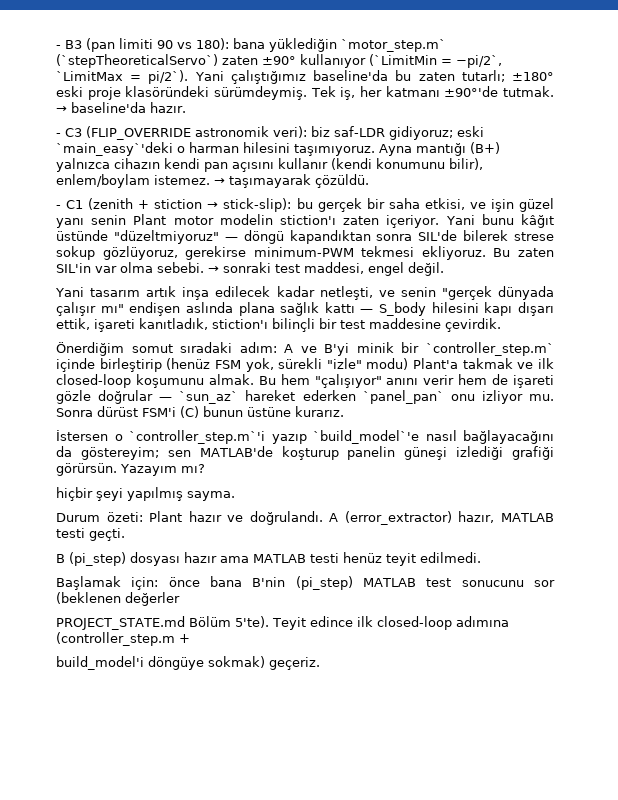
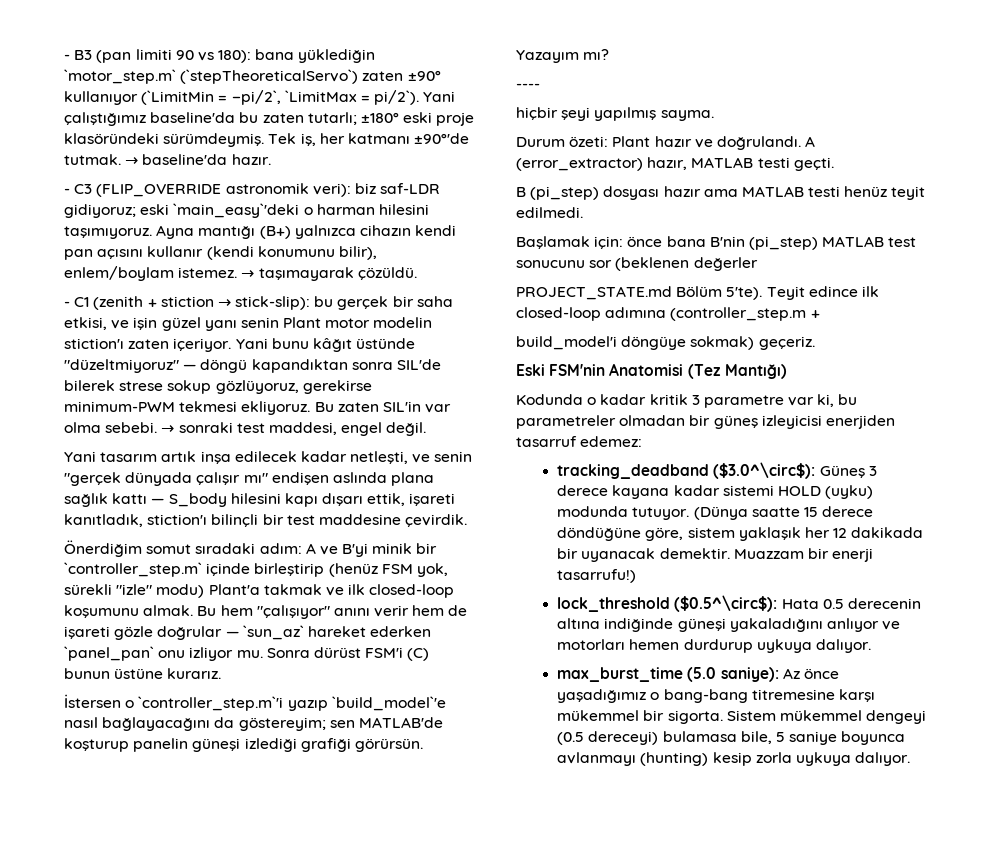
(205, 468) none -> [516,83,540,89] // ----
(320, 663) none -> [516,363,787,379] [516,394,858,408] [516,415,895,429] [516,436,643,447] [557,462,877,479] [557,485,874,499] [557,506,874,520] [557,527,924,541] [557,548,874,562] [557,569,637,583] [557,595,921,612] [557,618,901,632] [557,639,871,653] [557,667,839,682] [557,689,875,703] [557,710,927,724] [557,731,906,745] [557,752,911,766] // Eski FSM'nin Anatomisi (Tez Mantığı) // Kodunda o kadar kritik 3 parametre var ki, bu parametreler olmadan bir güneş izleyicisi enerjiden tasarruf edemez: // tracking_deadband ($3.0^\circ$): Güneş 3 derece kayana kadar sistemi HOLD (uyku) modunda tutuyor. (Dünya saatte 15 derece döndüğüne göre, sistem yaklaşık her 12 dakikada bir uyanacak demektir. Muazzam bir enerji tasarrufu!) // lock_threshold ($0.5^\circ$): Hata 0.5 derecenin altına indiğinde güneşi yakaladığını anlıyor ve motorları hemen durdurup uykuya dalıyor. // max_burst_time (5.0 saniye): Az önce yaşadığımız o bang-bang titremesine karşı mükemmel bir sigorta. Sistem mükemmel dengeyi (0.5 dereceyi) bulamasa bile, 5 saniye boyunca avlanmayı (hunting) kesip zorla uykuya dalıyor.

